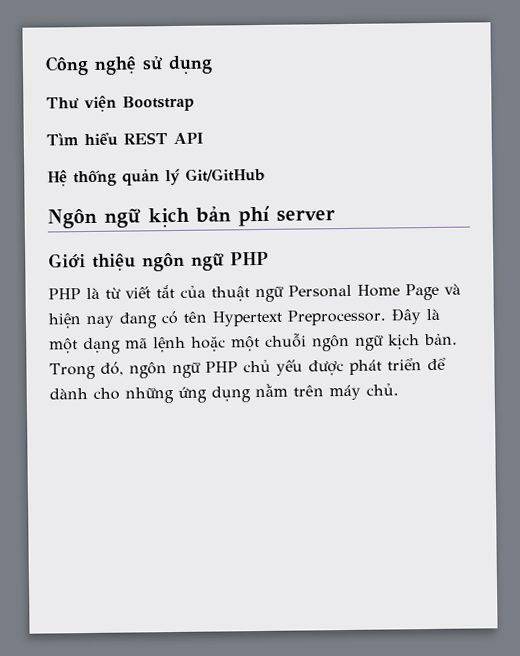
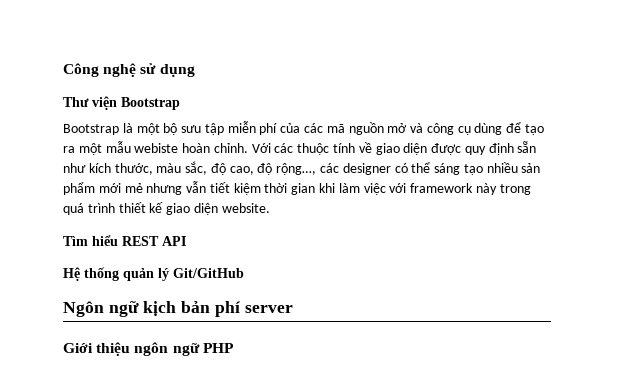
(195, 103) none -> [63,121,545,135] [63,141,537,155] [63,161,541,175] [63,181,531,195] [63,202,270,215] // Bootstrap là một bộ sưu tập miễn phí của các mã nguồn mở và công cụ dùng để tạo ra một mẫu webiste hoàn chỉnh. Với các thuộc tính về giao diện được quy định sẵn như kích thước, màu sắc, độ cao, độ rộng…, các designer có thể sáng tạo nhiều sản phẩm mới mẻ nhưng vẫn tiết kiệm thời gian khi làm việc với framework này trong quá trình thiết kế giao diện website.
[48,283,461,303] [48,308,440,329] [49,333,458,355] [49,357,446,380] [49,383,399,404] // PHP là từ viết tắt của thuật ngữ Personal Home Page và hiện nay đang có tên Hypertext Preprocessor. Đây là một dạng mã lệnh hoặc một chuỗi ngôn ngữ kịch bản. Trong đó, ngôn ngữ PHP chủ yếu được phát triển để dành cho những ứng dụng nằm trên máy chủ. -> (234, 348) none

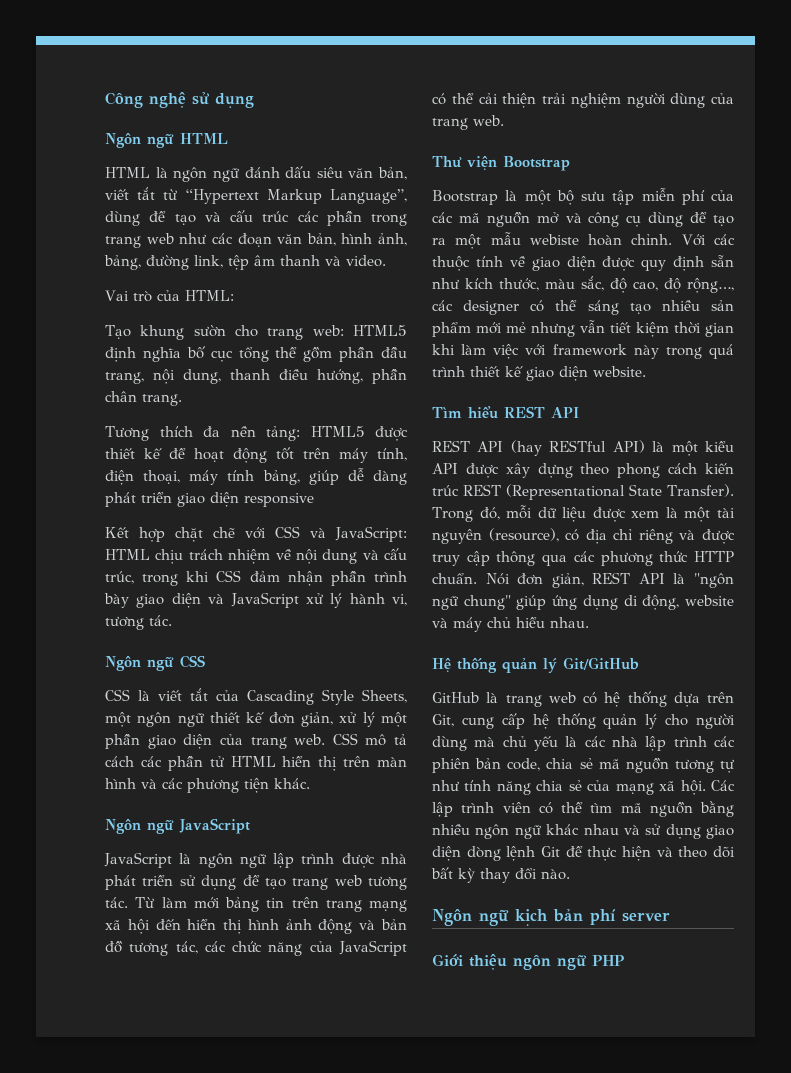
(195, 70) none -> [105,133,228,148] [105,166,407,182] [105,187,407,204] [105,210,407,226] [105,233,407,248] [104,255,386,270] [105,290,234,302] [105,325,407,340] [105,346,407,362] [105,369,407,384] [105,391,182,406] [105,426,408,441] [105,447,407,463] [105,468,407,485] [105,492,314,507] [105,526,407,542] [105,548,407,564] [105,570,407,586] [104,592,407,608] [105,615,172,630] [105,655,205,671] [105,688,407,705] [105,712,407,727] [105,733,407,749] [105,756,407,771] [105,778,310,793] [105,818,250,834] [104,852,407,868] [105,875,407,890] [105,897,407,912] [105,919,407,934] [105,940,407,956] [432,93,734,108] [432,115,504,130] // Ngôn ngữ HTML // HTML là ngôn ngữ đánh dấu siêu văn bản, viết tắt từ “Hypertext Markup Language”, dùng để tạo và cấu trúc các phần trong trang web như các đoạn văn bản, hình ảnh, bảng, đường link, tệp âm thanh và video. // Vai trò của HTML: // Tạo khung sườn cho trang web: HTML5 định nghĩa bố cục tổng thể gồm phần đầu trang, nội dung, thanh điều hướng, phần chân trang. // Tương thích đa nền tảng: HTML5 được thiết kế để hoạt động tốt trên máy tính, điện thoại, máy tính bảng, giúp dễ dàng phát triển giao diện responsive // Kết hợp chặt chẽ với CSS và JavaScript: HTML chịu trách nhiệm về nội dung và cấu trúc, trong khi CSS đảm nhận phần trình bày giao diện và JavaScript xử lý hành vi, tương tác. // Ngôn ngữ CSS // CSS là viết tắt của Cascading Style Sheets, một ngôn ngữ thiết kế đơn giản, xử lý một phần giao diện của trang web. CSS mô tả cách các phần tử HTML hiển thị trên màn hình và các phương tiện khác. // Ngôn ngữ JavaScript // JavaScript là ngôn ngữ lập trình được nhà phát triển sử dụng để tạo trang web tương tác. Từ làm mới bảng tin trên trang mạng xã hội đến hiển thị hình ảnh động và bản đồ tương tác, các chức năng của JavaScript có thể cải thiện trải nghiệm người dùng của trang web.
(186, 241) none -> [432,440,734,456] [432,463,734,478] [432,484,735,500] [432,505,735,522] [432,528,735,544] [432,551,734,566] [432,572,734,588] [432,595,734,610] [432,617,589,632] // REST API (hay RESTful API) là một kiểu API được xây dựng theo phong cách kiến trúc REST (Representational State Transfer). Trong đó, mỗi dữ liệu được xem là một tài nguyên (resource), có địa chỉ riêng và được truy cập thông qua các phương thức HTTP chuẩn. Nói đơn giản, REST API là "ngôn ngữ chung" giúp ứng dụng di động, website và máy chủ hiểu nhau.
(244, 273) none -> [432,691,734,707] [432,713,735,729] [432,736,735,751] [432,757,735,773] [432,780,735,795] [432,801,734,817] [432,824,734,839] [432,846,735,861] [431,867,570,883] // GitHub là trang web có hệ thống dựa trên Git, cung cấp hệ thống quản lý cho người dùng mà chủ yếu là các nhà lập trình các phiên bản code, chia sẻ mã nguồn tương tự như tính năng chia sẻ của mạng xã hội. Các lập trình viên có thể tìm mã nguồn bằng nhiều ngôn ngữ khác nhau và sử dụng giao diện dòng lệnh Git để thực hiện và theo dõi bất kỳ thay đổi nào.

